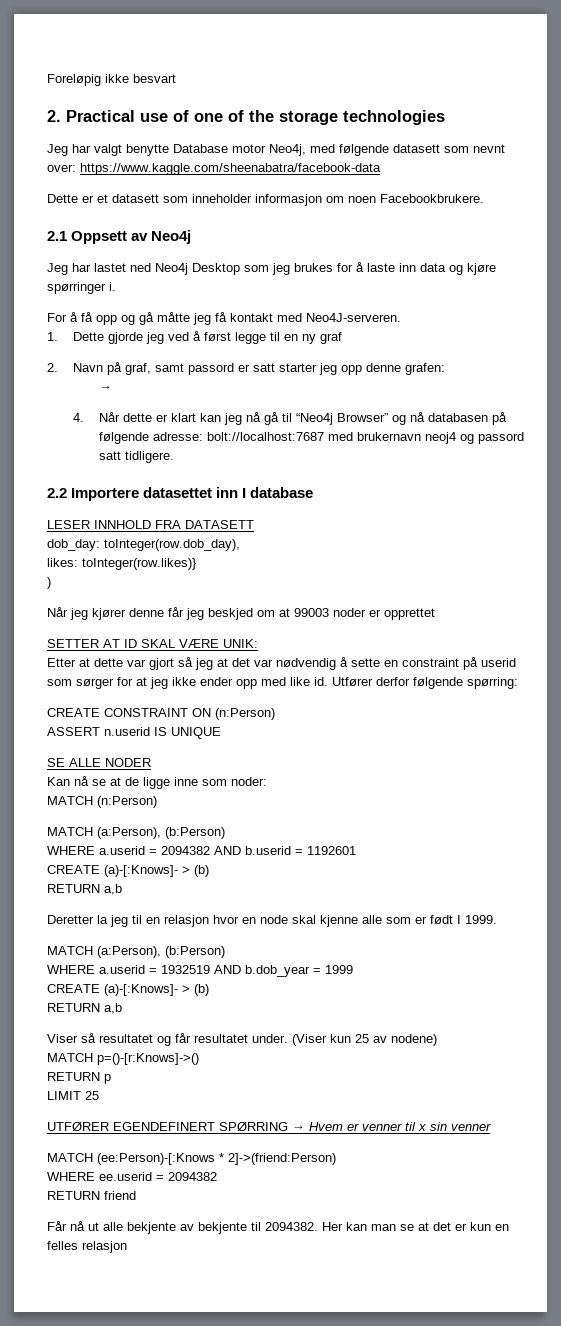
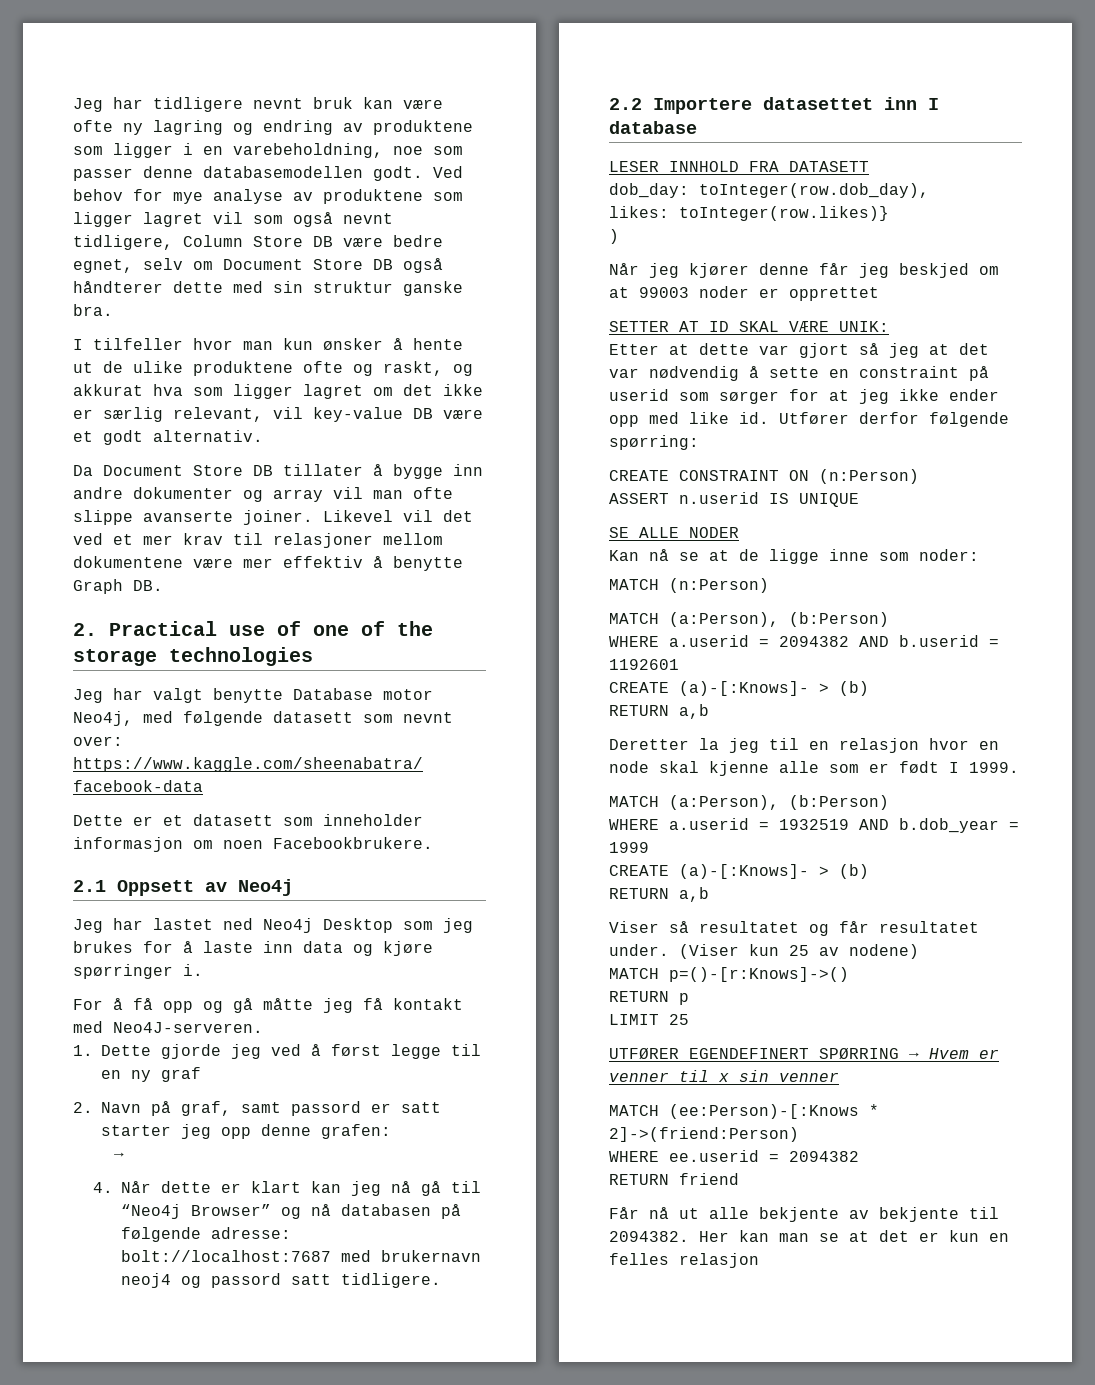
[47,74,176,86] Foreløpig ikke besvart -> [73,97,443,112] [73,120,473,135] [73,143,463,158] [73,166,463,181] [73,189,463,204] [73,212,393,227] [73,235,443,250] [73,258,443,273] [73,281,463,296] [73,304,113,316] [73,338,463,350] [73,361,473,376] [73,384,483,399] [73,407,483,422] [73,430,263,445] [73,464,483,479] [73,487,453,502] [73,510,473,525] [73,533,443,548] [73,556,463,571] [73,579,163,594] Jeg har tidligere nevnt bruk kan være ofte ny lagring og endring av produktene som ligger i en varebeholdning, noe som passer denne databasemodellen godt. Ved behov for mye analyse av produktene som ligger lagret vil som også nevnt tidligere, Column Store DB være bedre egnet, selv om Document Store DB også håndterer dette med sin struktur ganske bra. // I tilfeller hvor man kun ønsker å hente ut de ulike produktene ofte og raskt, og akkurat hva som ligger lagret om det ikke er særlig relevant, vil key-value DB være et godt alternativ. // Da Document Store DB tillater å bygge inn andre dokumenter og array vil man ofte slippe avanserte joiner. Likevel vil det ved et mer krav til relasjoner mellom dokumentene være mer effektiv å benytte Graph DB.

